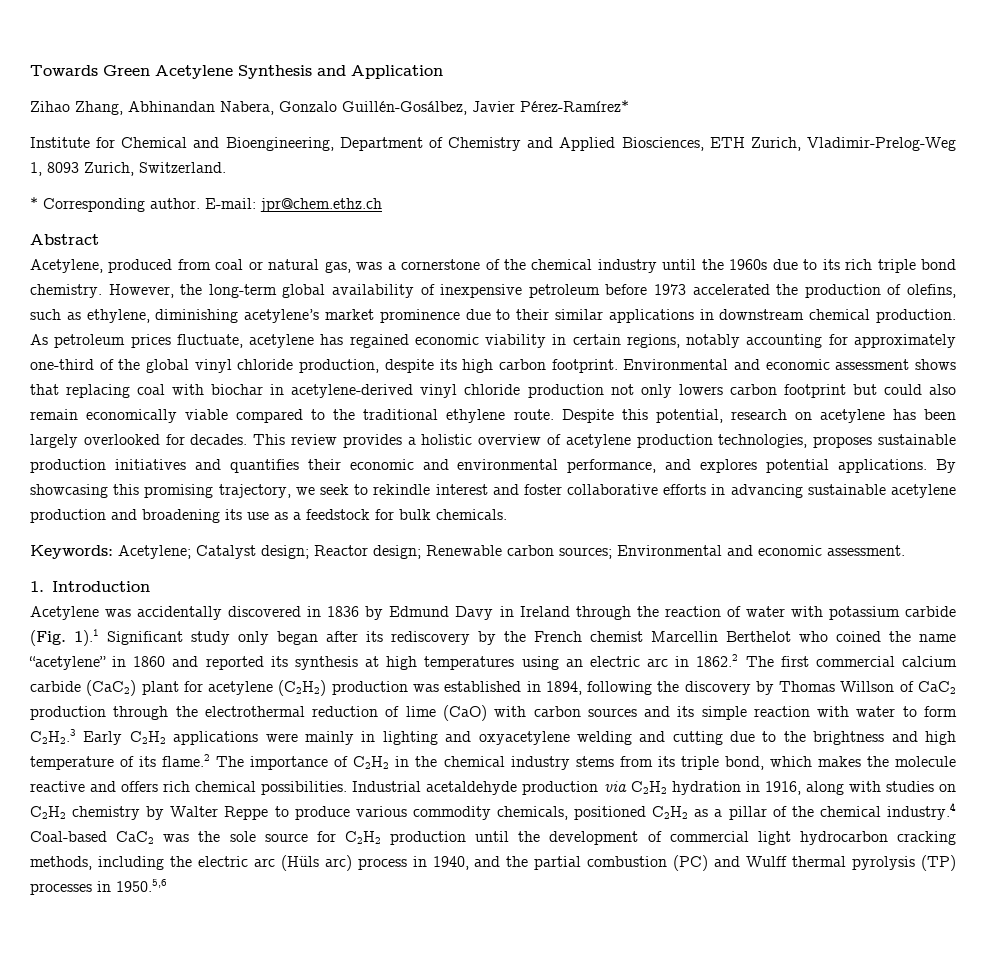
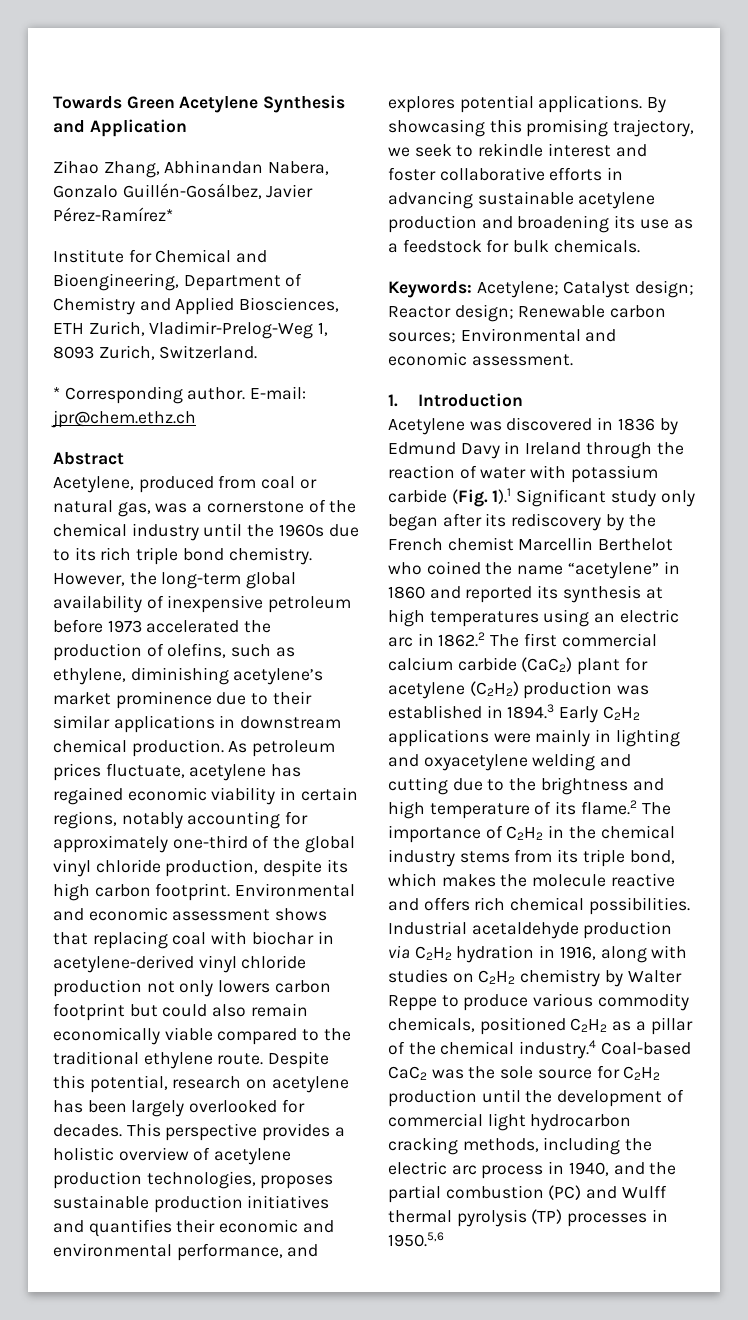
[291,434,338,445] review -> [165,1123,258,1141] perspective
[137,606,223,620] accidentally -> (502, 426) none
[545,681,957,695] [30,705,958,721] [30,729,76,744] 1894, following the discovery by Thomas Willson of CaC2 production through the electrothermal reduction of lime (CaO) with carbon sources and its simple reaction with water to form C2H2.3 -> [507,704,555,719] 1894.3
[280,855,352,871] (Hüls arc) -> (477, 1170) none

